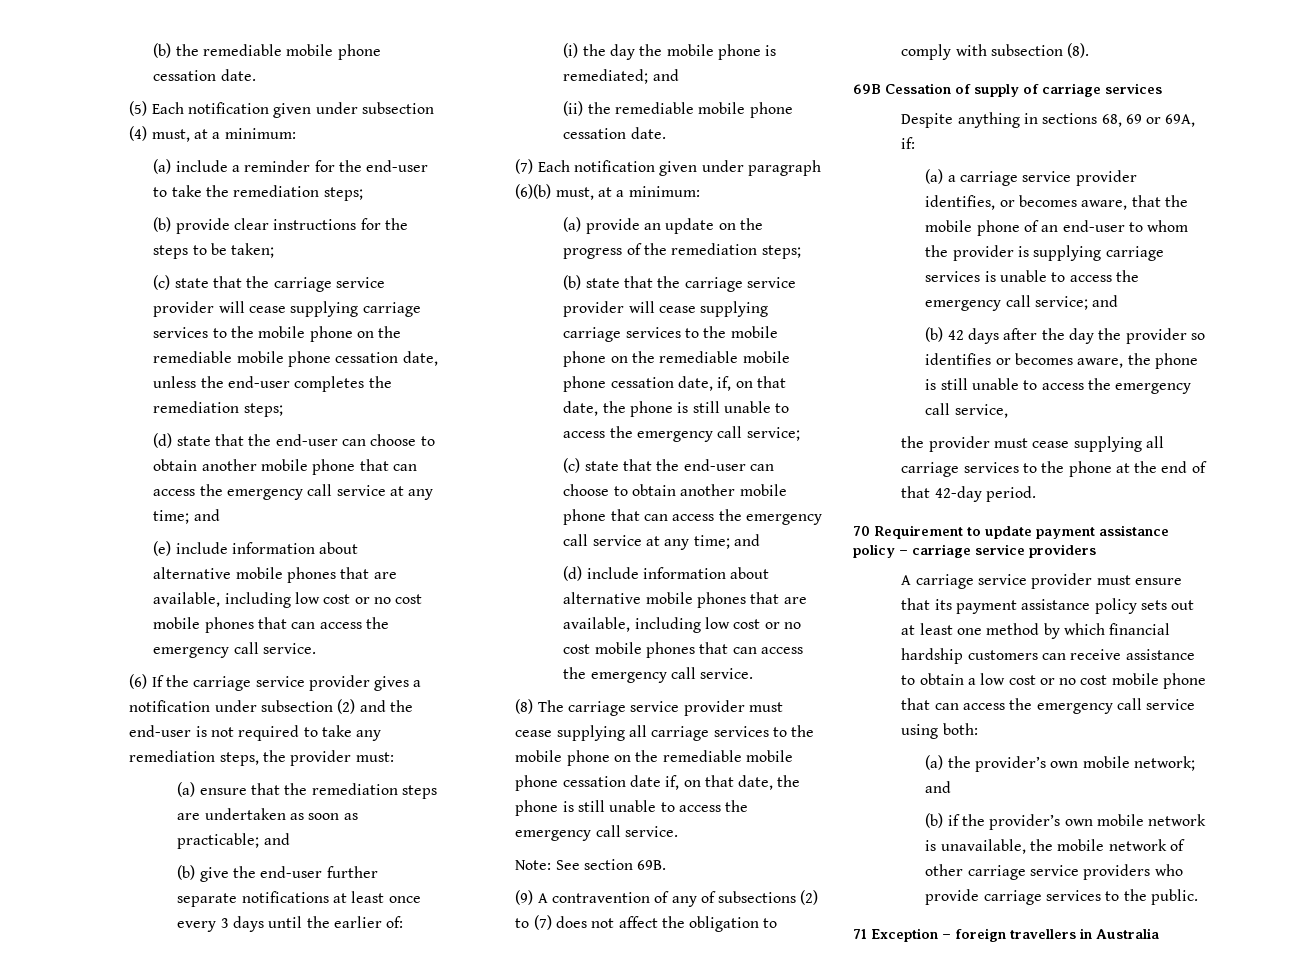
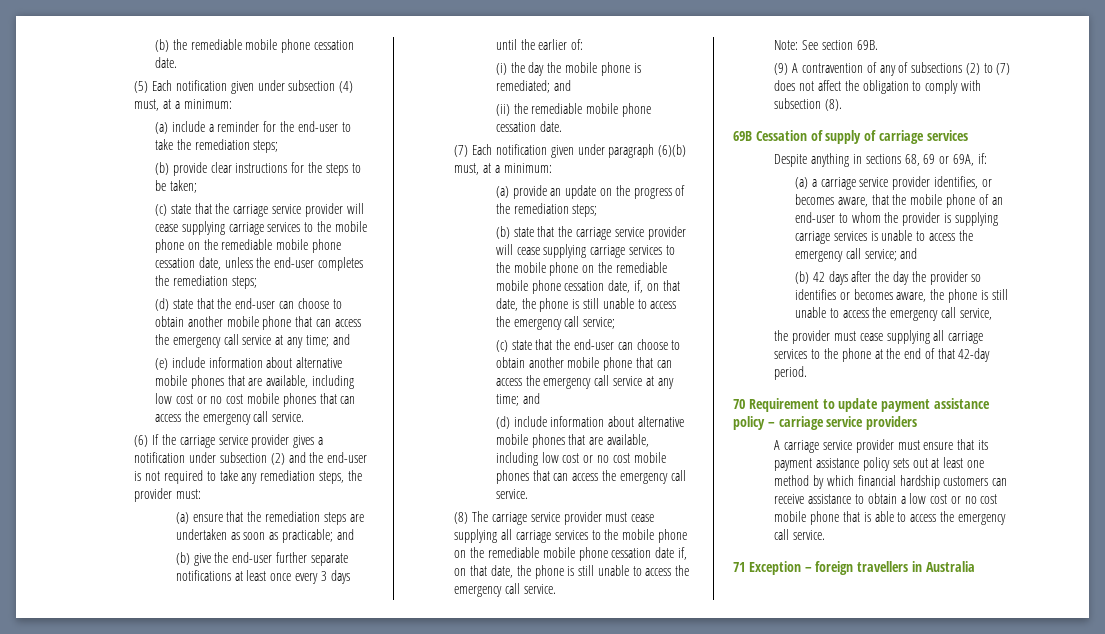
[934,698,1196,714] [901,723,978,739] [925,755,1195,772] [925,781,952,793] [925,813,1207,830] [925,839,1185,854] [925,864,1183,880] [925,889,1198,905] can access the emergency call service using both: // (a) the provider’s own mobile network; and // (b) if the provider’s own mobile network is unavailable, the mobile network of other carriage service providers who provide carriage services to the public. -> [863,511,1006,525] [774,529,826,540] is able to access the emergency call service.

